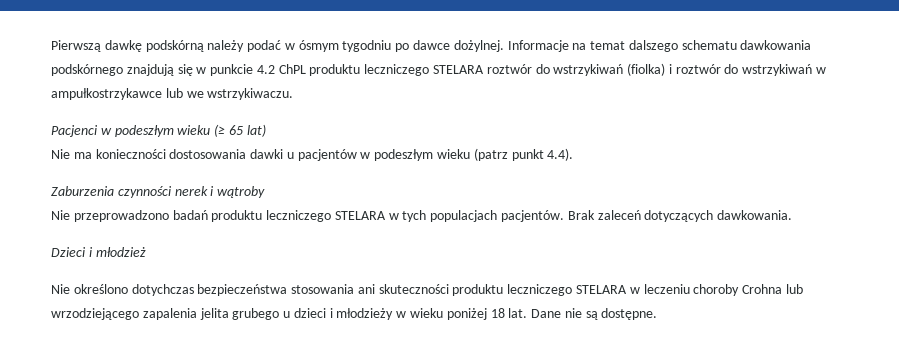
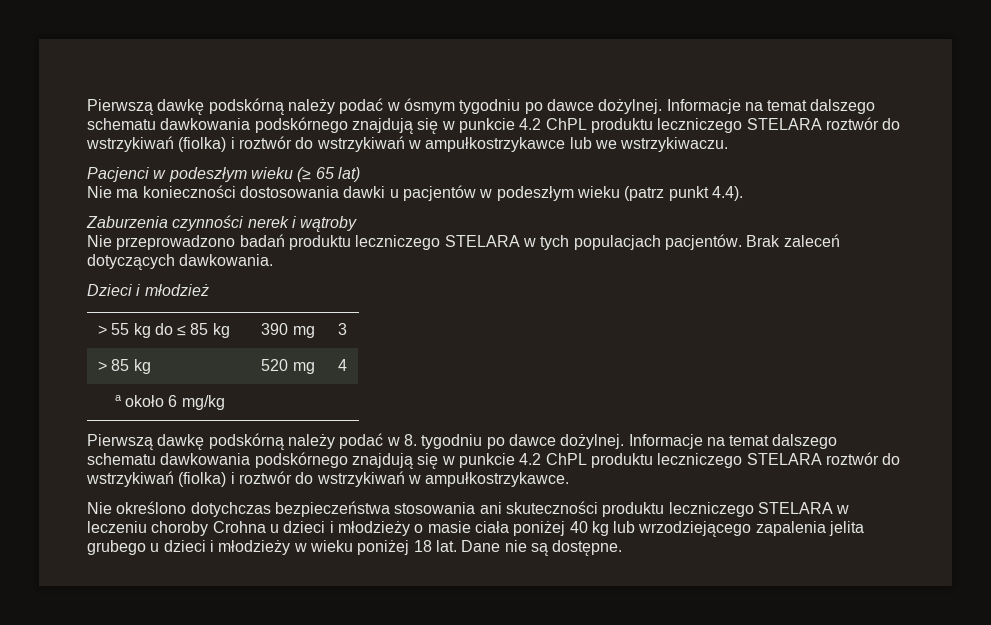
(146, 252) none -> [97,323,230,338] [261,323,315,338] [338,323,347,335] [97,359,151,374] [261,359,315,374] [338,359,347,371] [114,395,225,410] [87,433,838,450] [87,452,901,469] [86,471,570,487] // > 55 kg do ≤ 85 kg | 390 mg | 3 // > 85 kg | 520 mg | 4 // a około 6 mg/kg // Pierwszą dawkę podskórną należy podać w 8. tygodniu po dawce dożylnej. Informacje na temat dalszego schematu dawkowania podskórnego znajdują się w punkcie 4.2 ChPL produktu leczniczego STELARA roztwór do wstrzykiwań (fiolka) i roztwór do wstrzykiwań w ampułkostrzykawce.
(783, 289) none -> [269,521,609,536] u dzieci i młodzieży o masie ciała poniżej 40 kg

